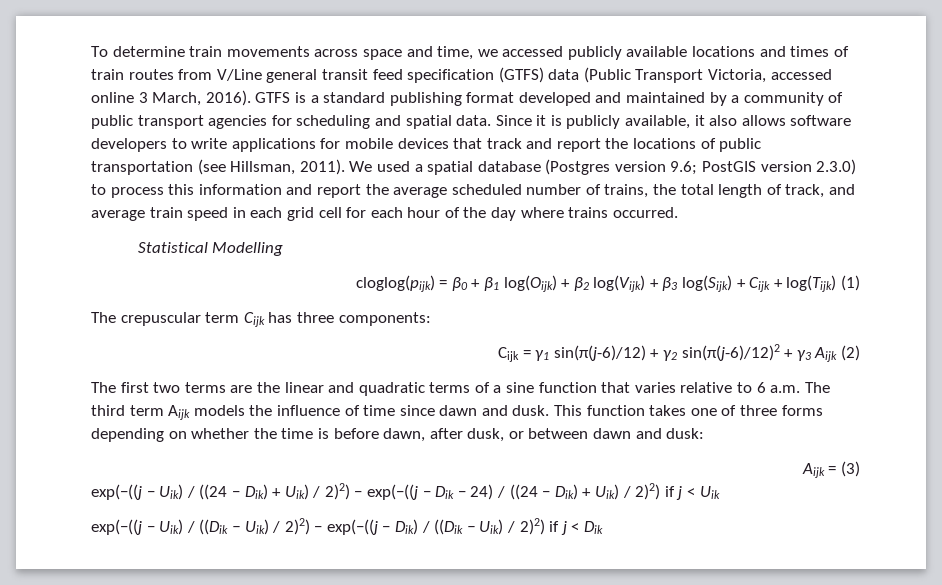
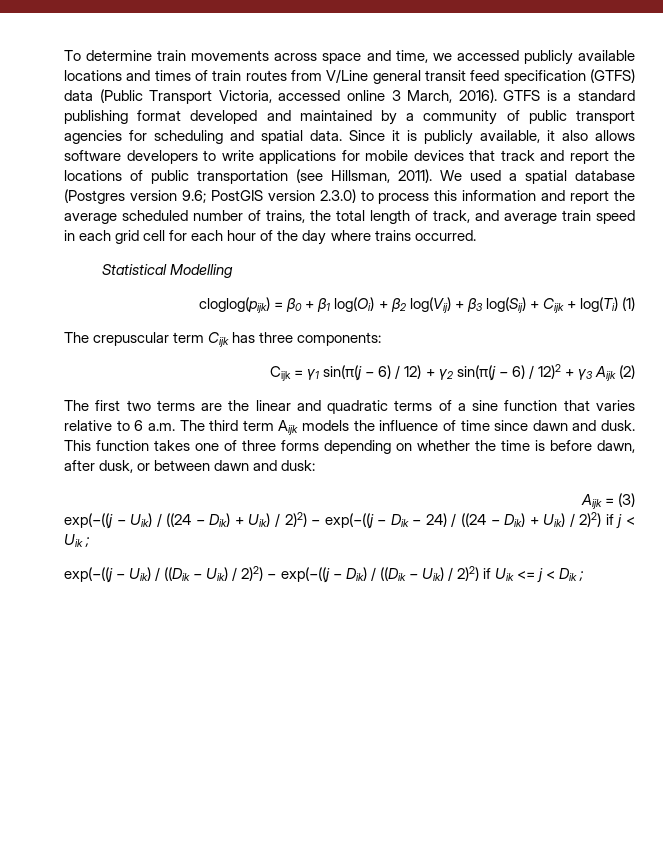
[503,275,557,292] log(Oijk) -> [334,297,375,312] log(Oi)
[593,275,646,292] log(Vijk) -> [409,297,451,313] log(Vij)
[682,275,733,292] log(Sijk) -> [485,297,526,313] log(Sij)
[786,275,837,292] log(Tijk) -> [579,297,618,312] log(Ti)
[553,344,780,361] sin(π(j-6)/12) + γ2 sin(π(j-6)/12)2 -> [323,364,561,381] sin(π(j − 6) / 12) + γ2 sin(π(j − 6) / 12)2
(720, 492) none -> [85,537,91,547] ;
(560, 526) none -> [495,568,536,581] Uik <=
(603, 527) none -> [579,571,585,581] ;

